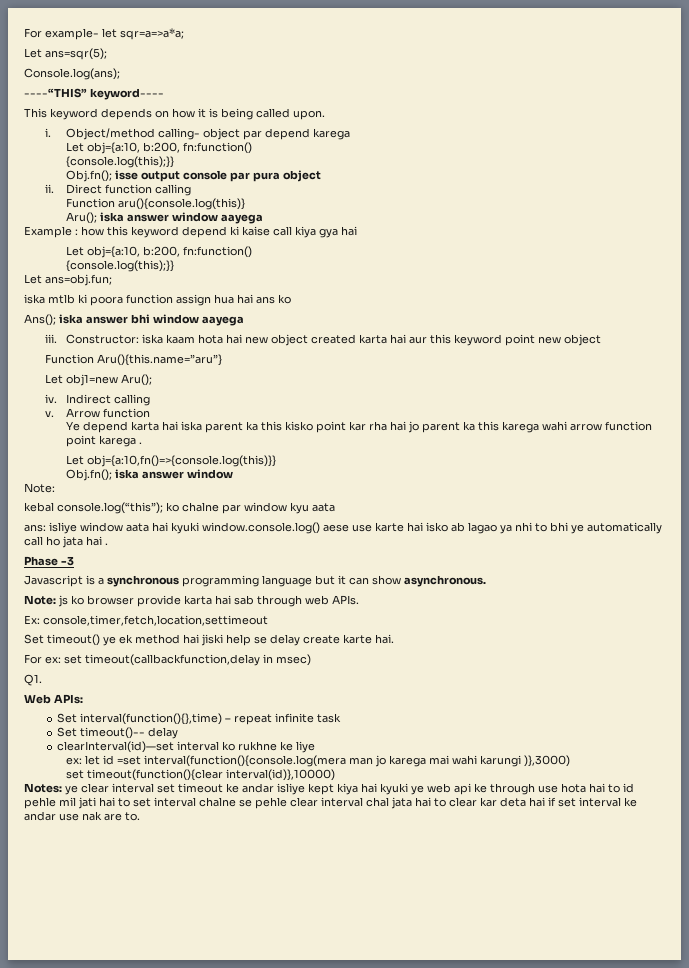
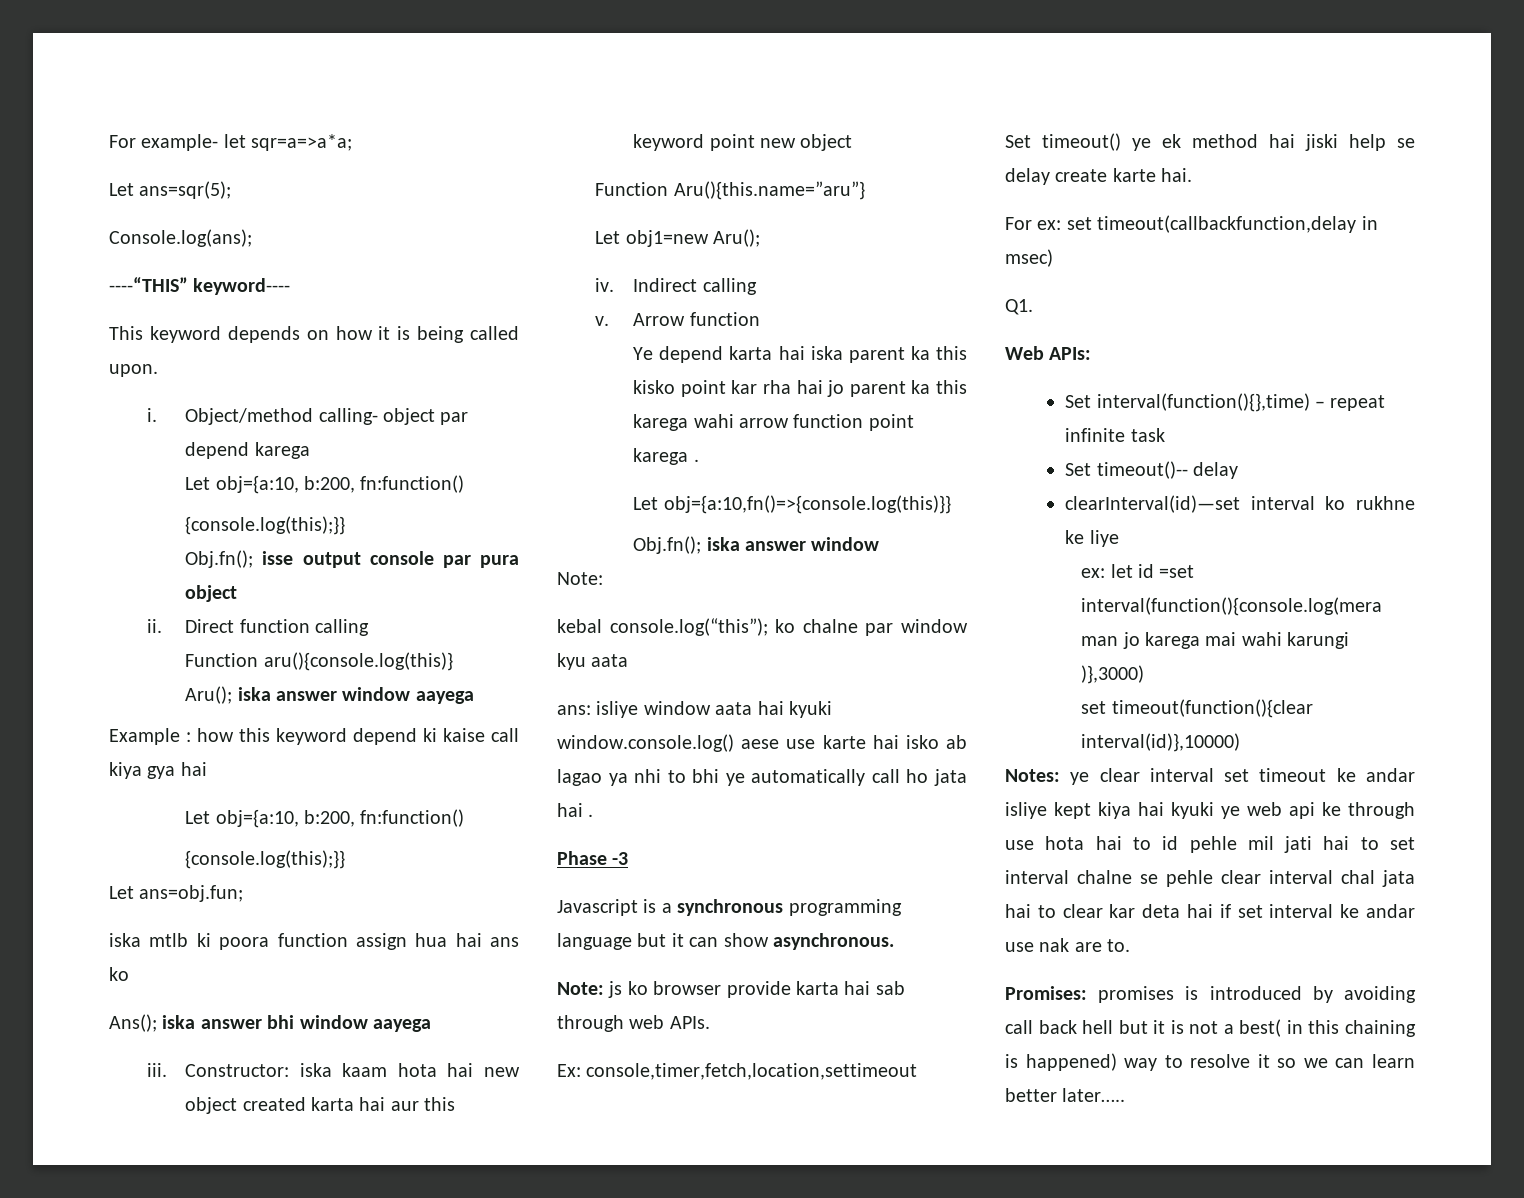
(140, 816) none -> [1005,986,1416,1003] [1005,1019,1416,1037] [1005,1053,1415,1071] [1005,1088,1126,1102] // Promises: promises is introduced by avoiding call back hell but it is not a best( in this chaining is happened) way to resolve it so we can learn better later…..

